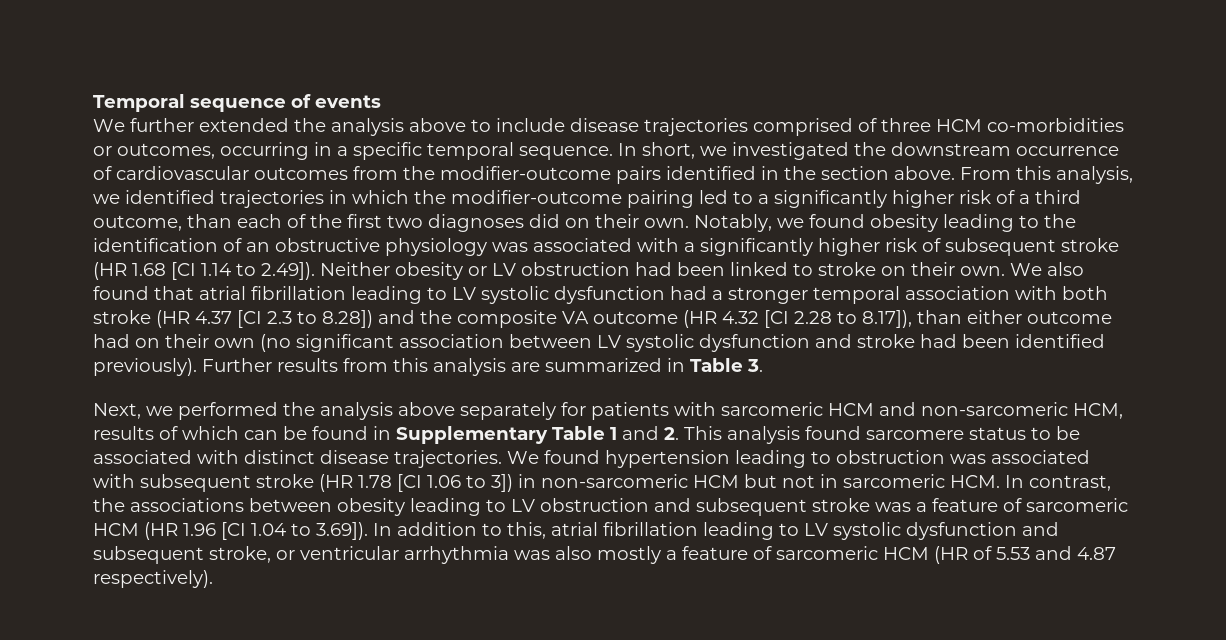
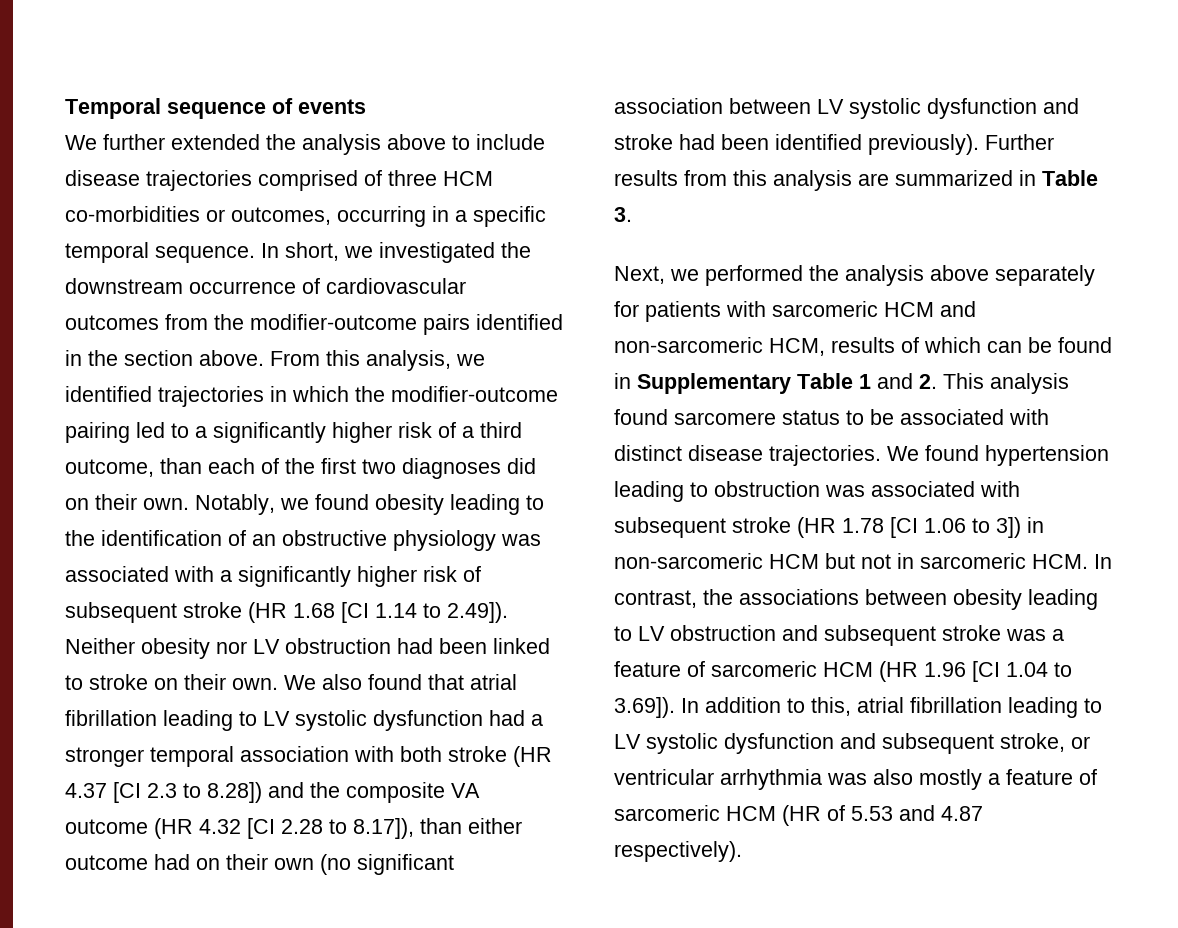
[468,266,487,276] or -> [216,641,247,654] nor

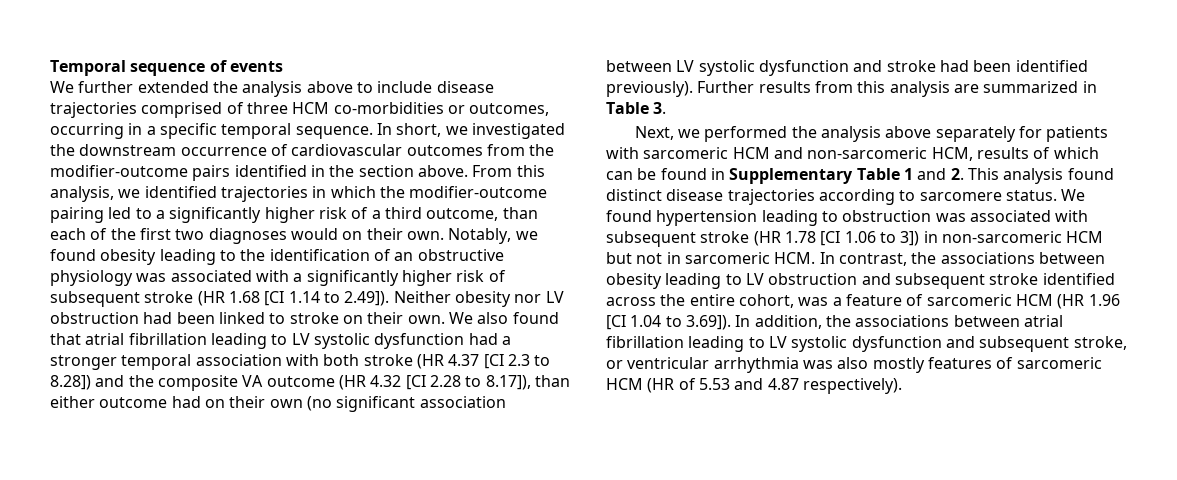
[507,458,536,474] did -> [290,228,338,240] would
[674,409,1049,425] [614,445,881,466] sarcomere status to be associated with distinct disease trajectories. -> [606,189,1057,205] distinct disease trajectories according to sarcomere status.
(1001, 633) none -> [1042,273,1115,285] [606,294,794,308] identified across the entire cohort,
[705,697,851,716] addition to this, -> [754,315,1020,329] addition, the associations between
[988,769,1073,785] a feature -> [927,357,992,369] features

